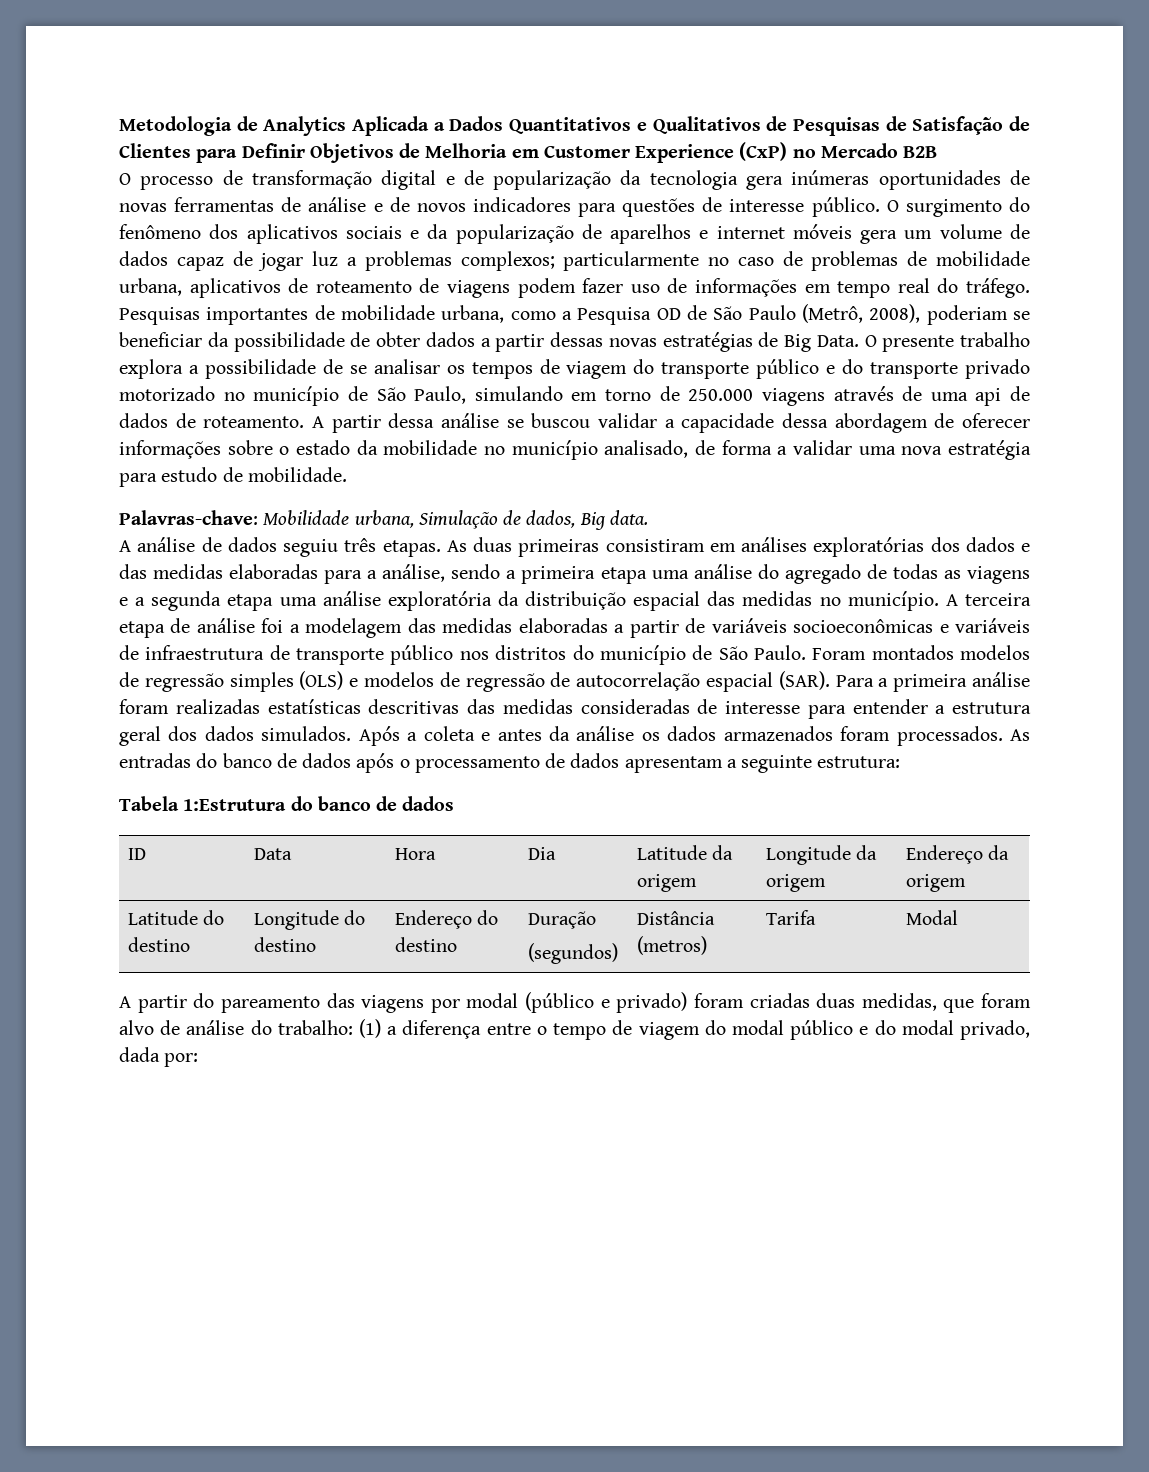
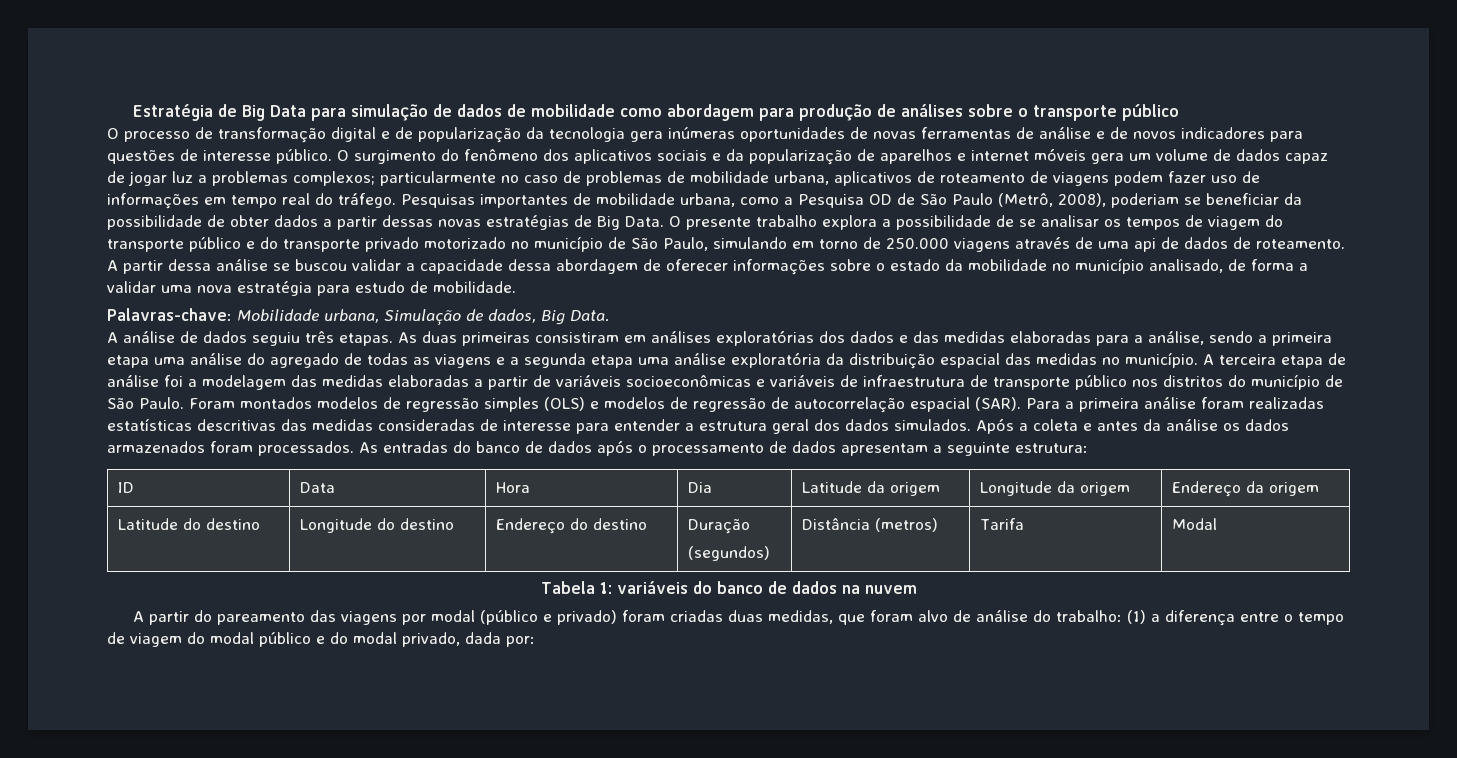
[119,116,1031,136] [119,142,938,163] Metodologia de Analytics Aplicada a Dados Quantitativos e Qualitativos de Pesquisas de Satisfação de Clientes para Definir Objetivos de Melhoria em Customer Experience (CxP) no Mercado B2B -> [133,103,1180,121] Estratégia de Big Data para simulação de dados de mobilidade como abordagem para produção de análises sobre o transporte público
[609,510,648,525] data. -> [570,310,609,322] Data.
[119,796,455,811] // Tabela 1:Estrutura do banco de dados -> (1088, 448) none
(958, 917) none -> [540,580,917,594] // Tabela 1: variáveis do banco de dados na nuvem

